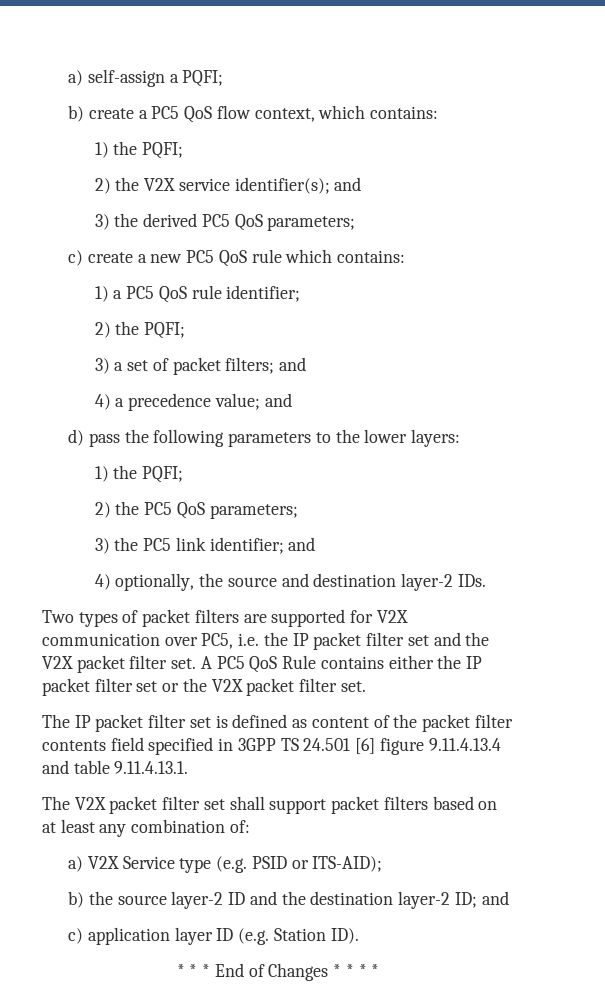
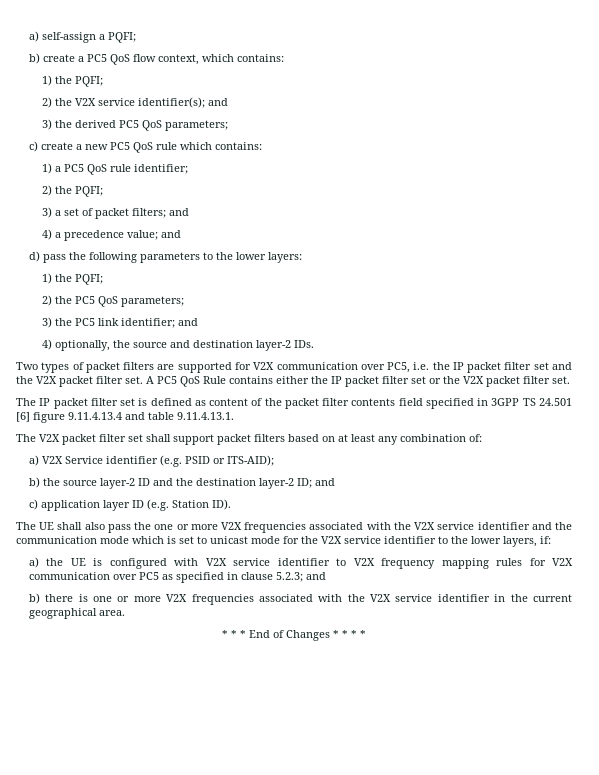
[179,858,212,873] type -> [105,456,158,464] identifier
(359, 936) none -> [16,522,572,533] [16,536,551,547] [28,557,573,569] [28,572,326,583] [28,593,572,605] [28,608,125,619] // The UE shall also pass the one or more V2X frequencies associated with the V2X service identifier and the communication mode which is set to unicast mode for the V2X service identifier to the lower layers, if: // a) the UE is configured with V2X service identifier to V2X frequency mapping rules for V2X communication over PC5 as specified in clause 5.2.3; and // b) there is one or more V2X frequencies associated with the V2X service identifier in the current geographical area.

